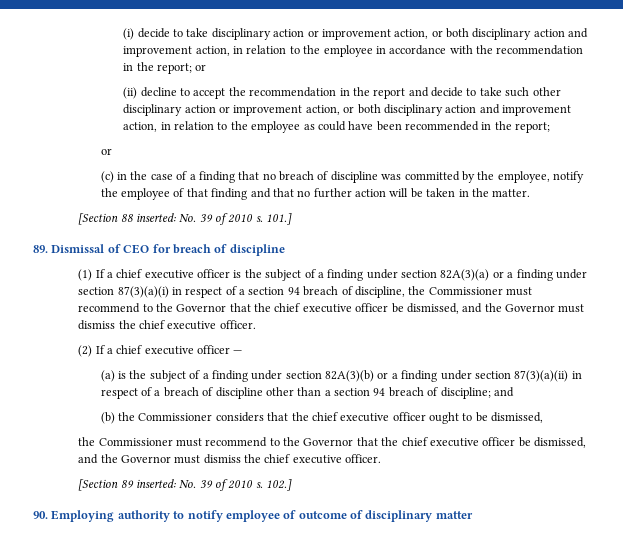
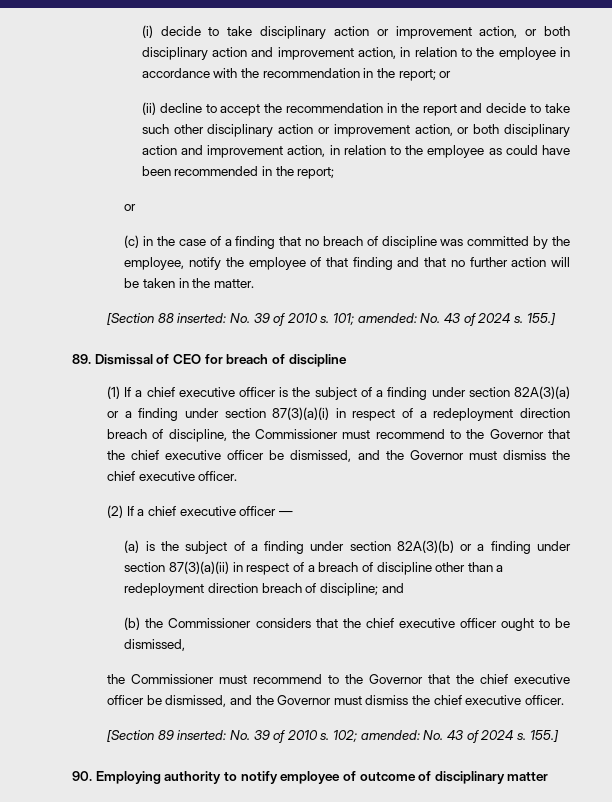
[266,213,293,225] 101.] -> [333,313,556,326] 101; amended: No. 43 of 2024 s. 155.]
[248,287,300,295] section 94 -> [433,408,570,421] redeployment direction
[334,388,386,396] section 94 -> [124,583,259,596] redeployment direction
[266,479,293,491] 102.] -> [333,730,559,743] 102; amended: No. 43 of 2024 s. 155.]

